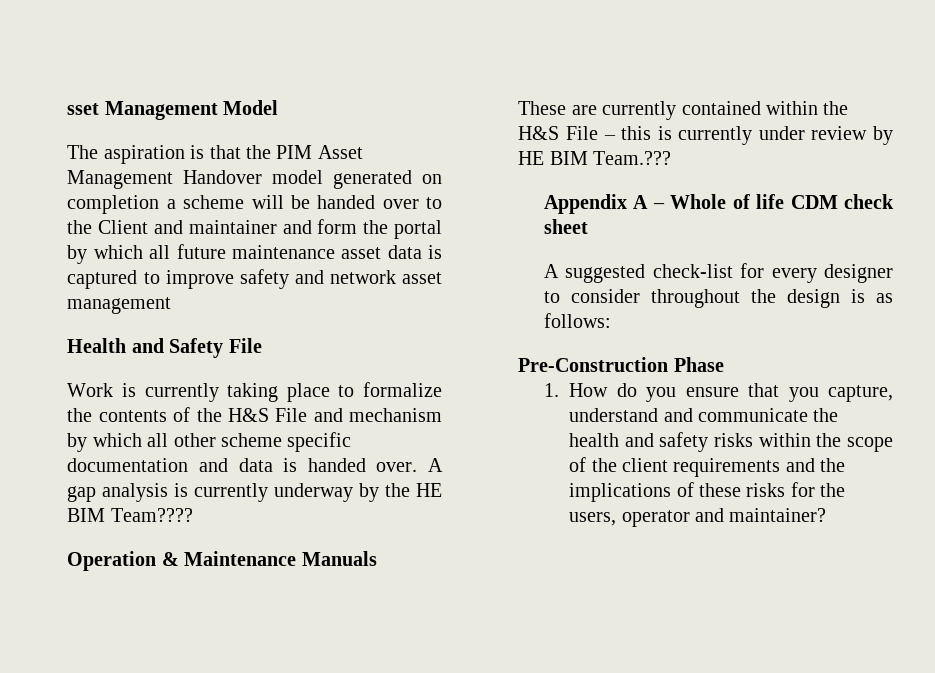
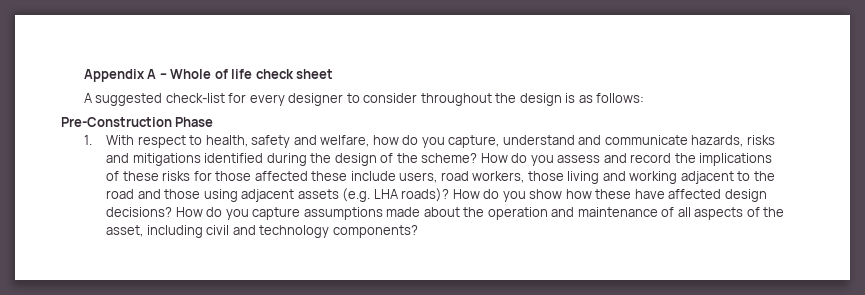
[67,100,279,120] [67,145,363,164] [67,170,442,189] [67,195,442,214] [67,219,443,239] [67,244,442,264] [67,269,443,289] [67,297,172,314] [67,338,262,358] [67,382,443,402] [67,407,442,422] [67,432,352,452] [67,458,444,472] [67,483,442,502] [67,508,193,522] [67,551,377,571] [518,101,849,120] [518,126,894,145] [518,151,672,165] sset Management Model // The aspiration is that the PIM Asset Management Handover model generated on completion a scheme will be handed over to the Client and maintainer and form the portal by which all future maintenance asset data is captured to improve safety and network asset management // Health and Safety File // Work is currently taking place to formalize the contents of the H&S File and mechanism by which all other scheme specific documentation and data is handed over. A gap analysis is currently underway by the HE BIM Team???? // Operation & Maintenance Manuals // These are currently contained within the H&S File – this is currently under review by HE BIM Team.??? // -> (83, 75) none
[790,195,838,209] CDM -> (253, 74) none
[569,383,893,402] [569,408,839,422] [569,432,893,452] [569,457,815,477] How do you ensure that you capture, understand and communicate the health and safety risks within the scope of the client requirements and -> [106,135,775,148] [106,153,672,166] With respect to health, safety and welfare, how do you capture, understand and communicate hazards, risks and mitigations identified during the design of the scheme? How do you assess and record
[820,483,846,497] [569,508,827,527] the users, operator and maintainer? -> [215,171,775,184] [106,188,767,202] [106,207,785,220] [106,225,418,238] those affected these include users, road workers, those living and working adjacent to the road and those using adjacent assets (e.g. LHA roads)? How do you show how these have affected design decisions? How do you capture assumptions made about the operation and maintenance of all aspects of the asset, including civil and technology components?

